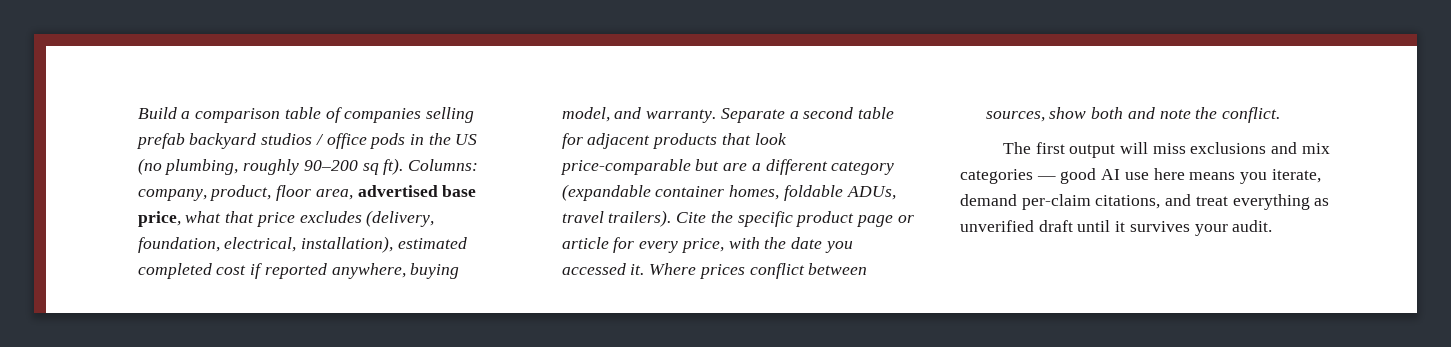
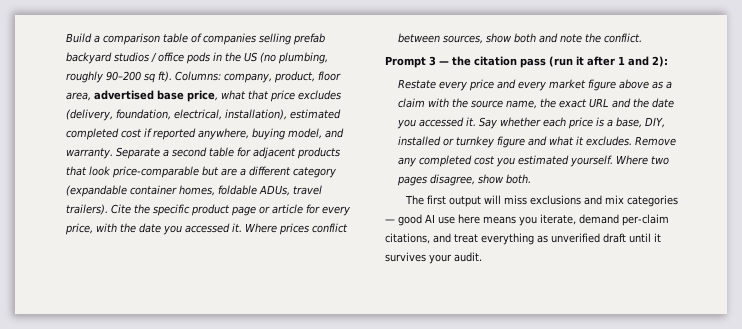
(1280, 115) none -> [385,56,668,68] [398,79,673,91] [398,98,675,109] [397,117,666,129] [398,136,677,148] [398,155,670,167] [397,174,532,186] // Prompt 3 — the citation pass (run it after 1 and 2): // Restate every price and every market figure above as a claim with the source name, the exact URL and the date you accessed it. Say whether each price is a base, DIY, installed or turnkey figure and what it excludes. Remove any completed cost you estimated yourself. Where two pages disagree, show both.

